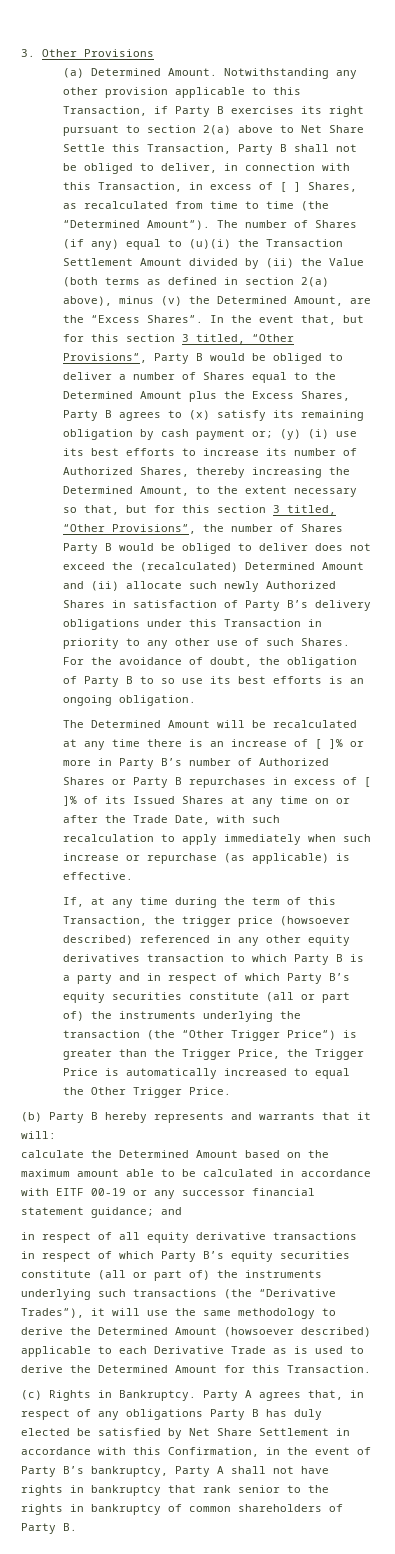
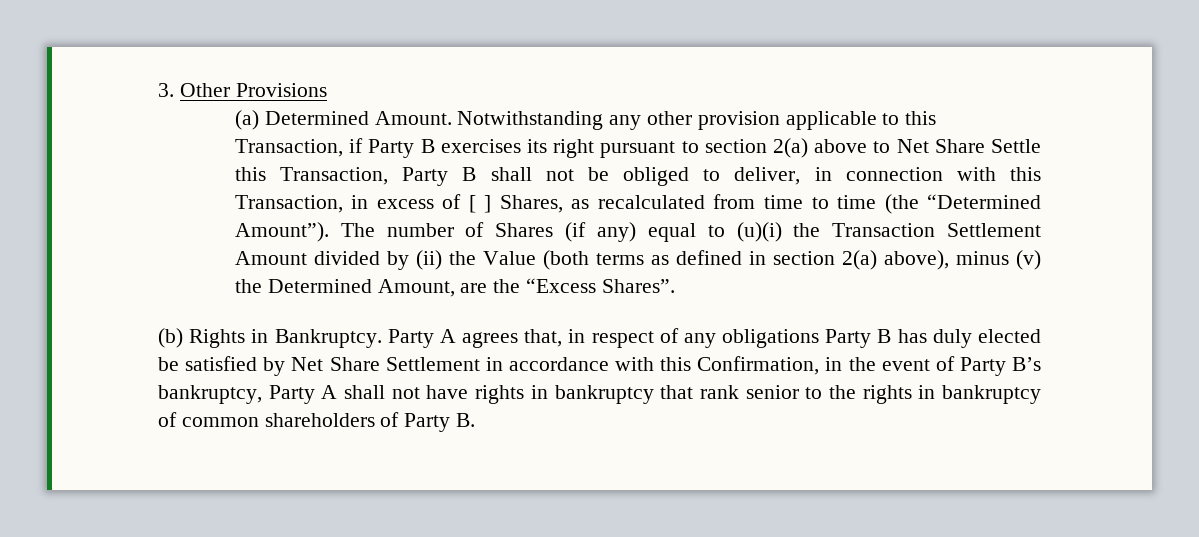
[210,315,365,325] [63,334,295,344] [63,353,344,364] [63,372,337,383] [63,391,351,402] [63,410,365,421] [63,429,358,440] [63,448,358,456] [63,467,351,478] [63,486,358,497] [63,505,337,515] [63,524,344,534] [63,543,372,554] [63,562,365,572] [63,581,337,592] [63,600,372,611] [63,619,323,630] [63,638,351,649] [63,657,358,668] [63,676,365,687] [63,695,197,706] [63,720,358,728] [63,739,365,750] [63,758,330,769] [63,777,372,788] [63,796,351,807] [63,815,281,825] [63,834,372,845] [63,853,351,864] [63,872,134,880] [63,897,337,908] [63,916,351,927] [63,935,351,946] [63,954,365,965] [63,973,351,984] [63,992,351,1003] [63,1011,302,1022] [63,1030,358,1041] [63,1049,365,1060] [63,1068,351,1079] [63,1087,232,1098] [21,1112,371,1123] [21,1131,56,1139] [21,1150,329,1158] [21,1169,371,1177] [21,1188,315,1199] [21,1207,182,1218] [21,1232,357,1243] [21,1251,350,1262] [21,1270,322,1281] [21,1289,336,1300] [21,1308,336,1319] [21,1327,371,1337] [21,1346,364,1357] [21,1365,371,1373] [21,1390,42,1400] In the event that, but for this section 3 titled, “Other Provisions”, Party B would be obliged to deliver a number of Shares equal to the Determined Amount plus the Excess Shares, Party B agrees to (x) satisfy its remaining obligation by cash payment or; (y) (i) use its best efforts to increase its number of Authorized Shares, thereby increasing the Determined Amount, to the extent necessary so that, but for this section 3 titled, “Other Provisions”, the number of Shares Party B would be obliged to deliver does not exceed the (recalculated) Determined Amount and (ii) allocate such newly Authorized Shares in satisfaction of Party B’s delivery obligations under this Transaction in priority to any other use of such Shares. For the avoidance of doubt, the obligation of Party B to so use its best efforts is an ongoing obligation. // The Determined Amount will be recalculated at any time there is an increase of [ ]% or more in Party B’s number of Authorized Shares or Party B repurchases in excess of [ ]% of its Issued Shares at any time on or after the Trade Date, with such recalculation to apply immediately when such increase or repurchase (as applicable) is effective. // If, at any time during the term of this Transaction, the trigger price (howsoever described) referenced in any other equity derivatives transaction to which Party B is a party and in respect of which Party B’s equity securities constitute (all or part of) the instruments underlying the transaction (the “Other Trigger Price”) is greater than the Trigger Price, the Trigger Price is automatically increased to equal the Other Trigger Price. // (b) Party B hereby represents and warrants that it will: // calculate the Determined Amount based on the maximum amount able to be calculated in accordance with EITF 00-19 or any successor financial statement guidance; and // in respect of all equity derivative transactions in respect of which Party B’s equity securities constitute (all or part of) the instruments underlying such transactions (the “Derivative Trades”), it will use the same methodology to derive the Determined Amount (howsoever described) applicable to each Derivative Trade as is used to derive the Determined Amount for this Transaction. // (c) -> [158,328,183,348] // (b)

